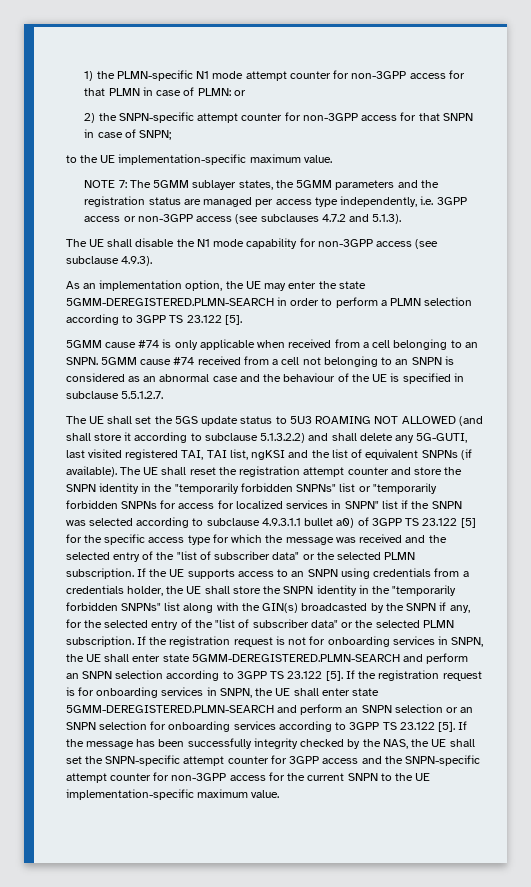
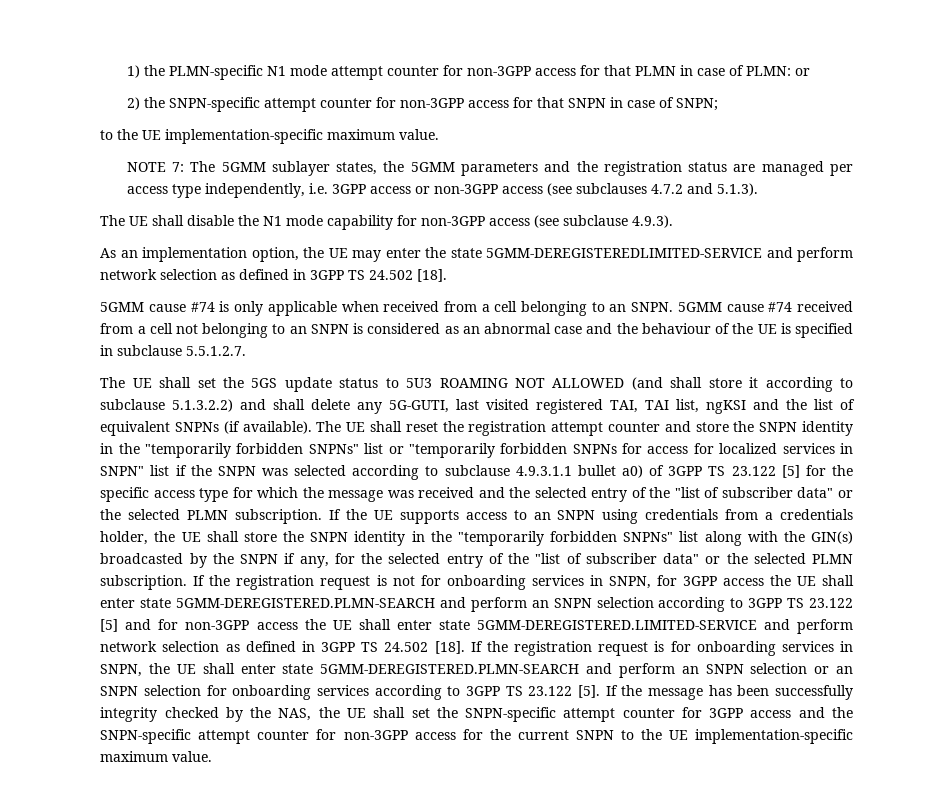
[65,297,473,308] [65,314,242,325] 5GMM-DEREGISTERED.PLMN-SEARCH in order to perform a PLMN selection according to 3GPP TS 23.122 [5]. -> [486,247,853,262] [100,269,448,282] 5GMM-DEREGISTEREDLIMITED-SERVICE and perform network selection as defined in 3GPP TS 24.502 [18].
(484, 642) none -> [656,575,764,586] for 3GPP access
[325,671,343,681] [5]. -> [100,619,853,634] [100,641,465,654] [5] and for non-3GPP access the UE shall enter state 5GMM-DEREGISTERED.LIMITED-SERVICE and perform network selection as defined in 3GPP TS 24.502 [18].

